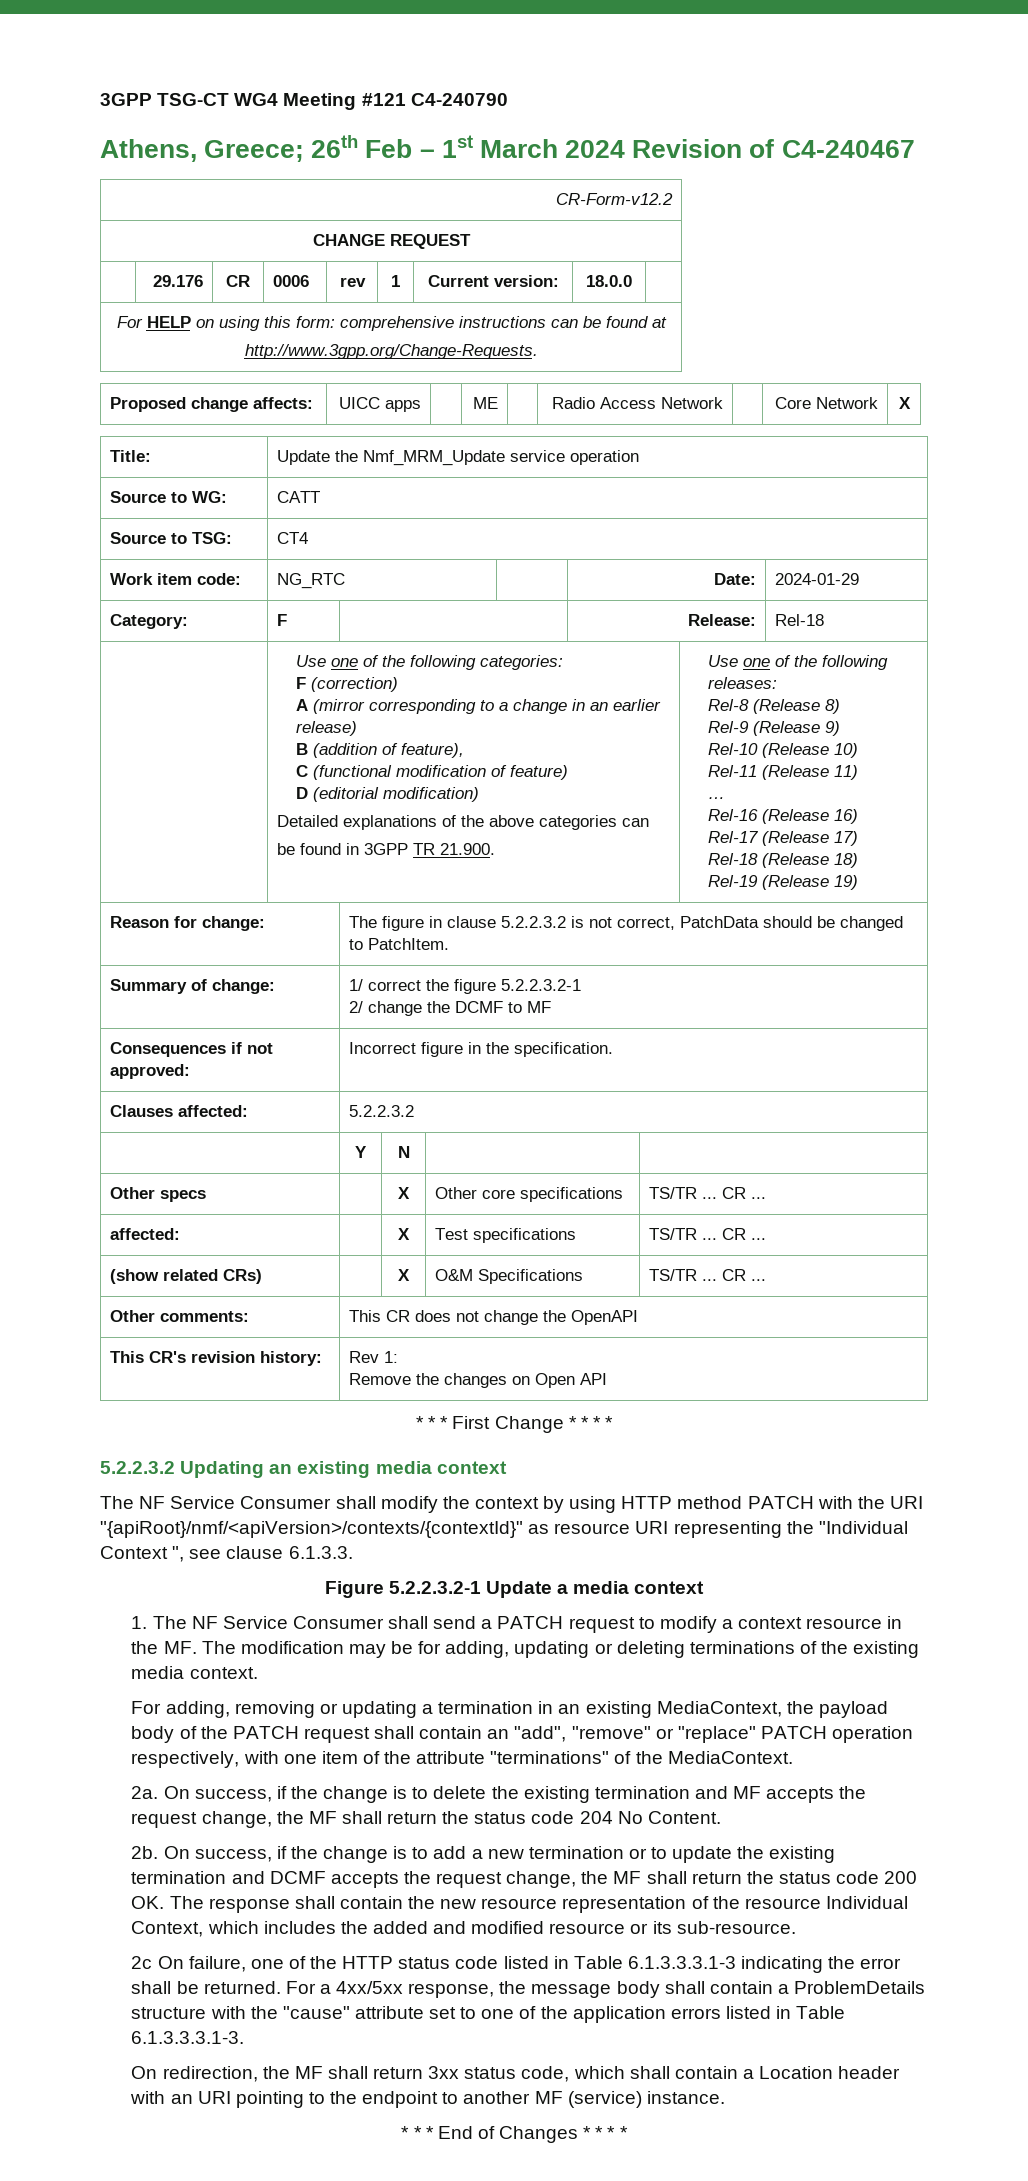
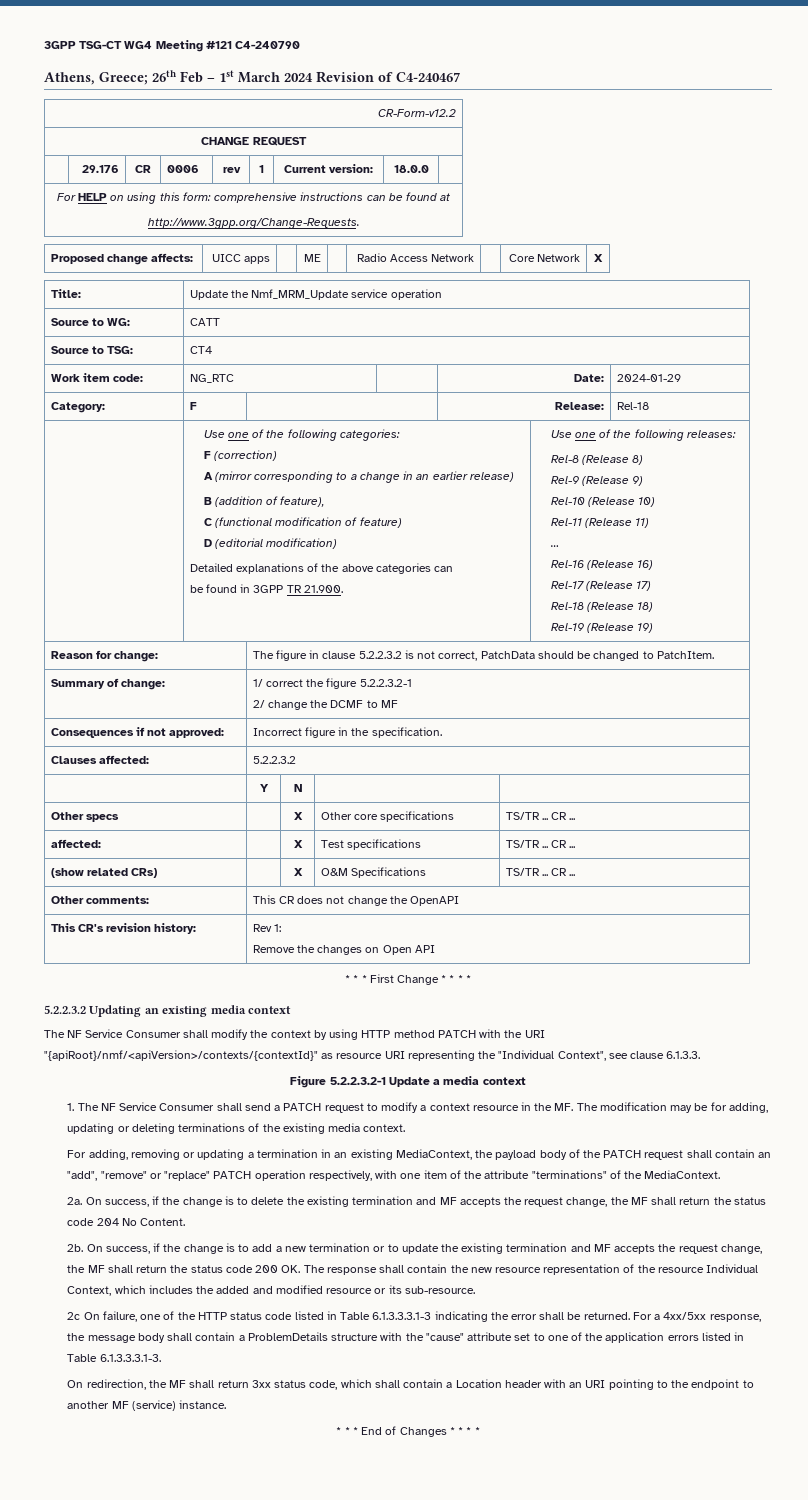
[100,1546,185,1562] Context ", -> [557,1051,606,1061] Context",
[269,1871,326,1884] DCMF -> [593,1244,611,1252] MF

